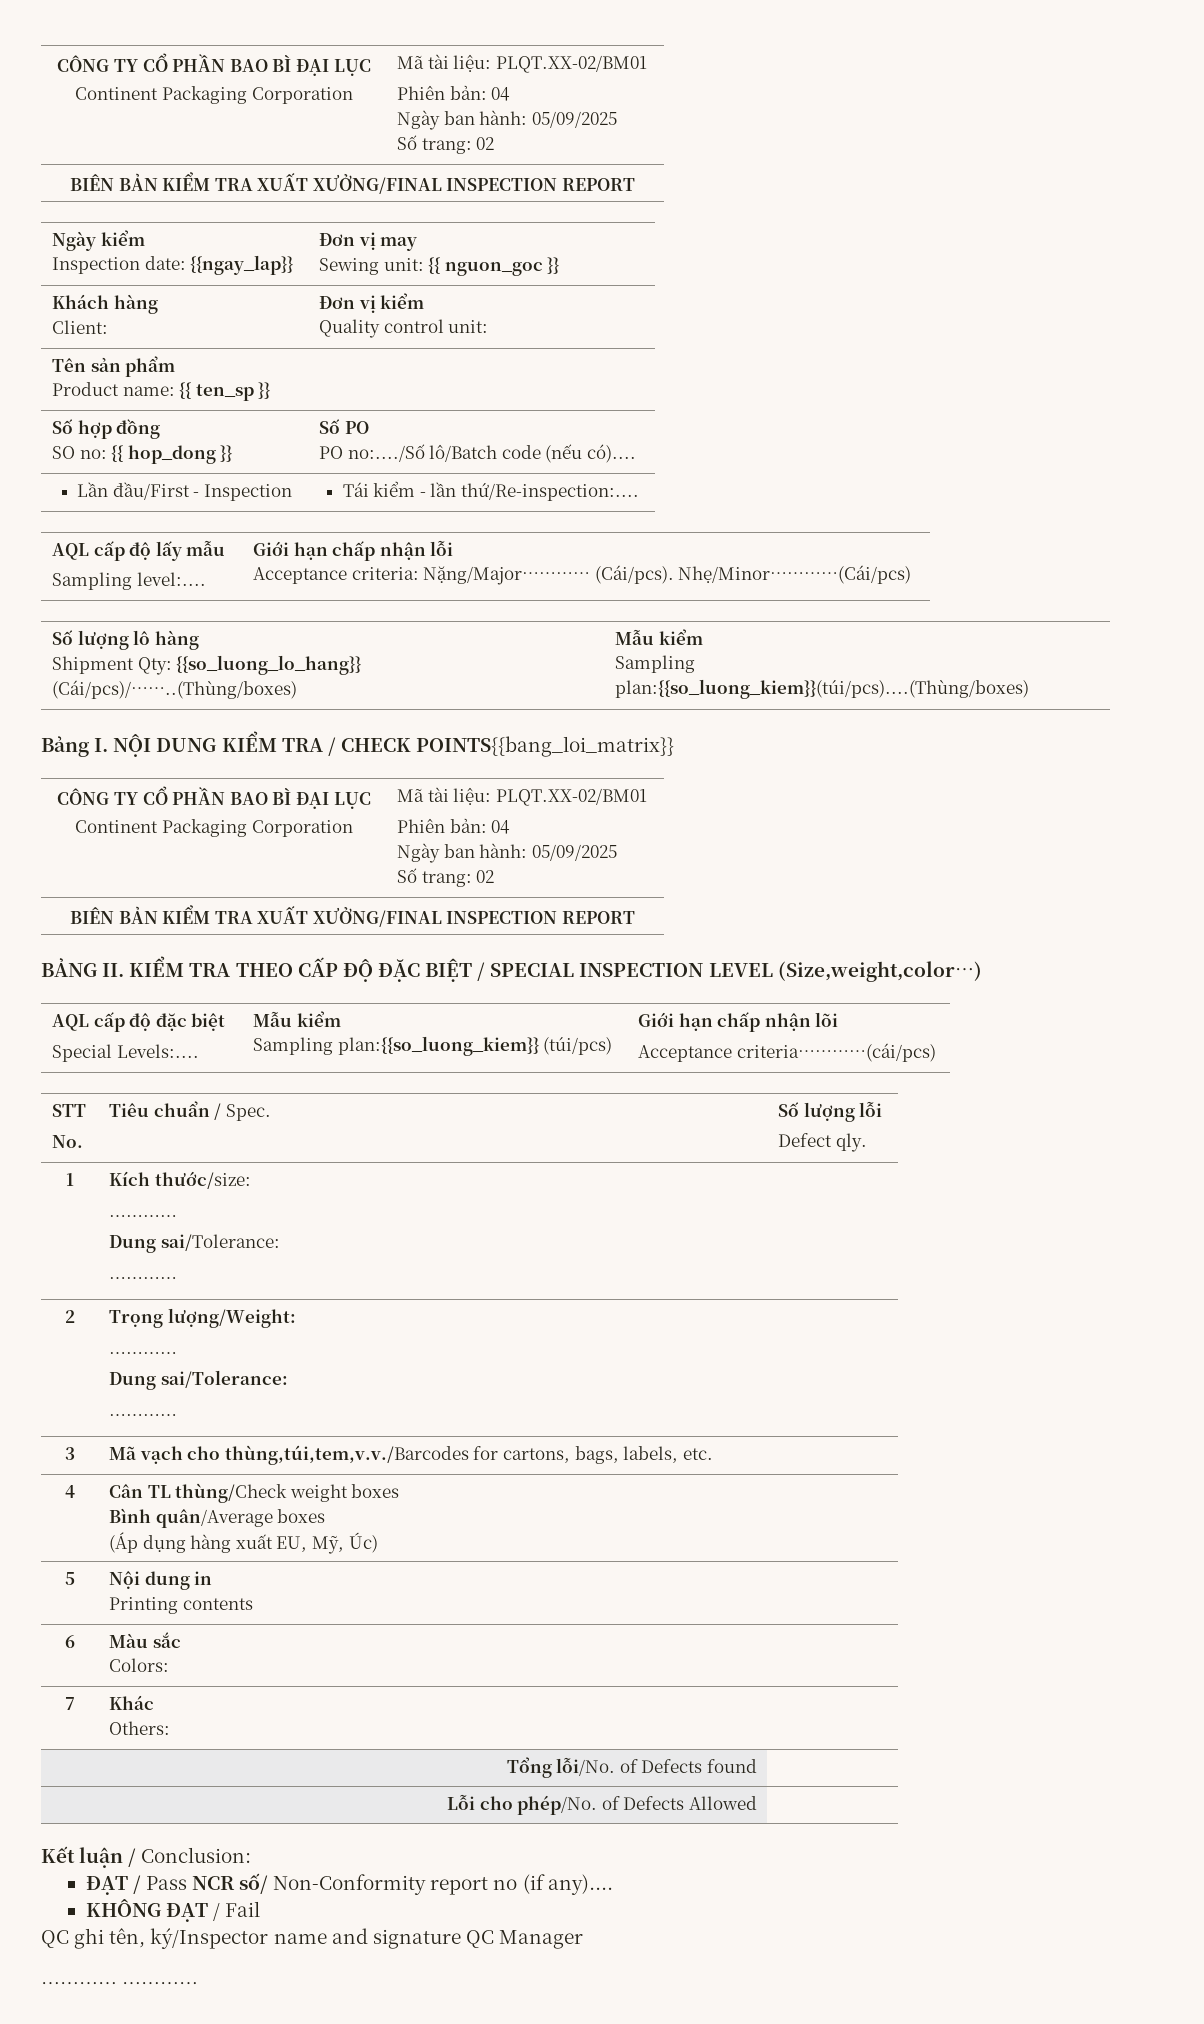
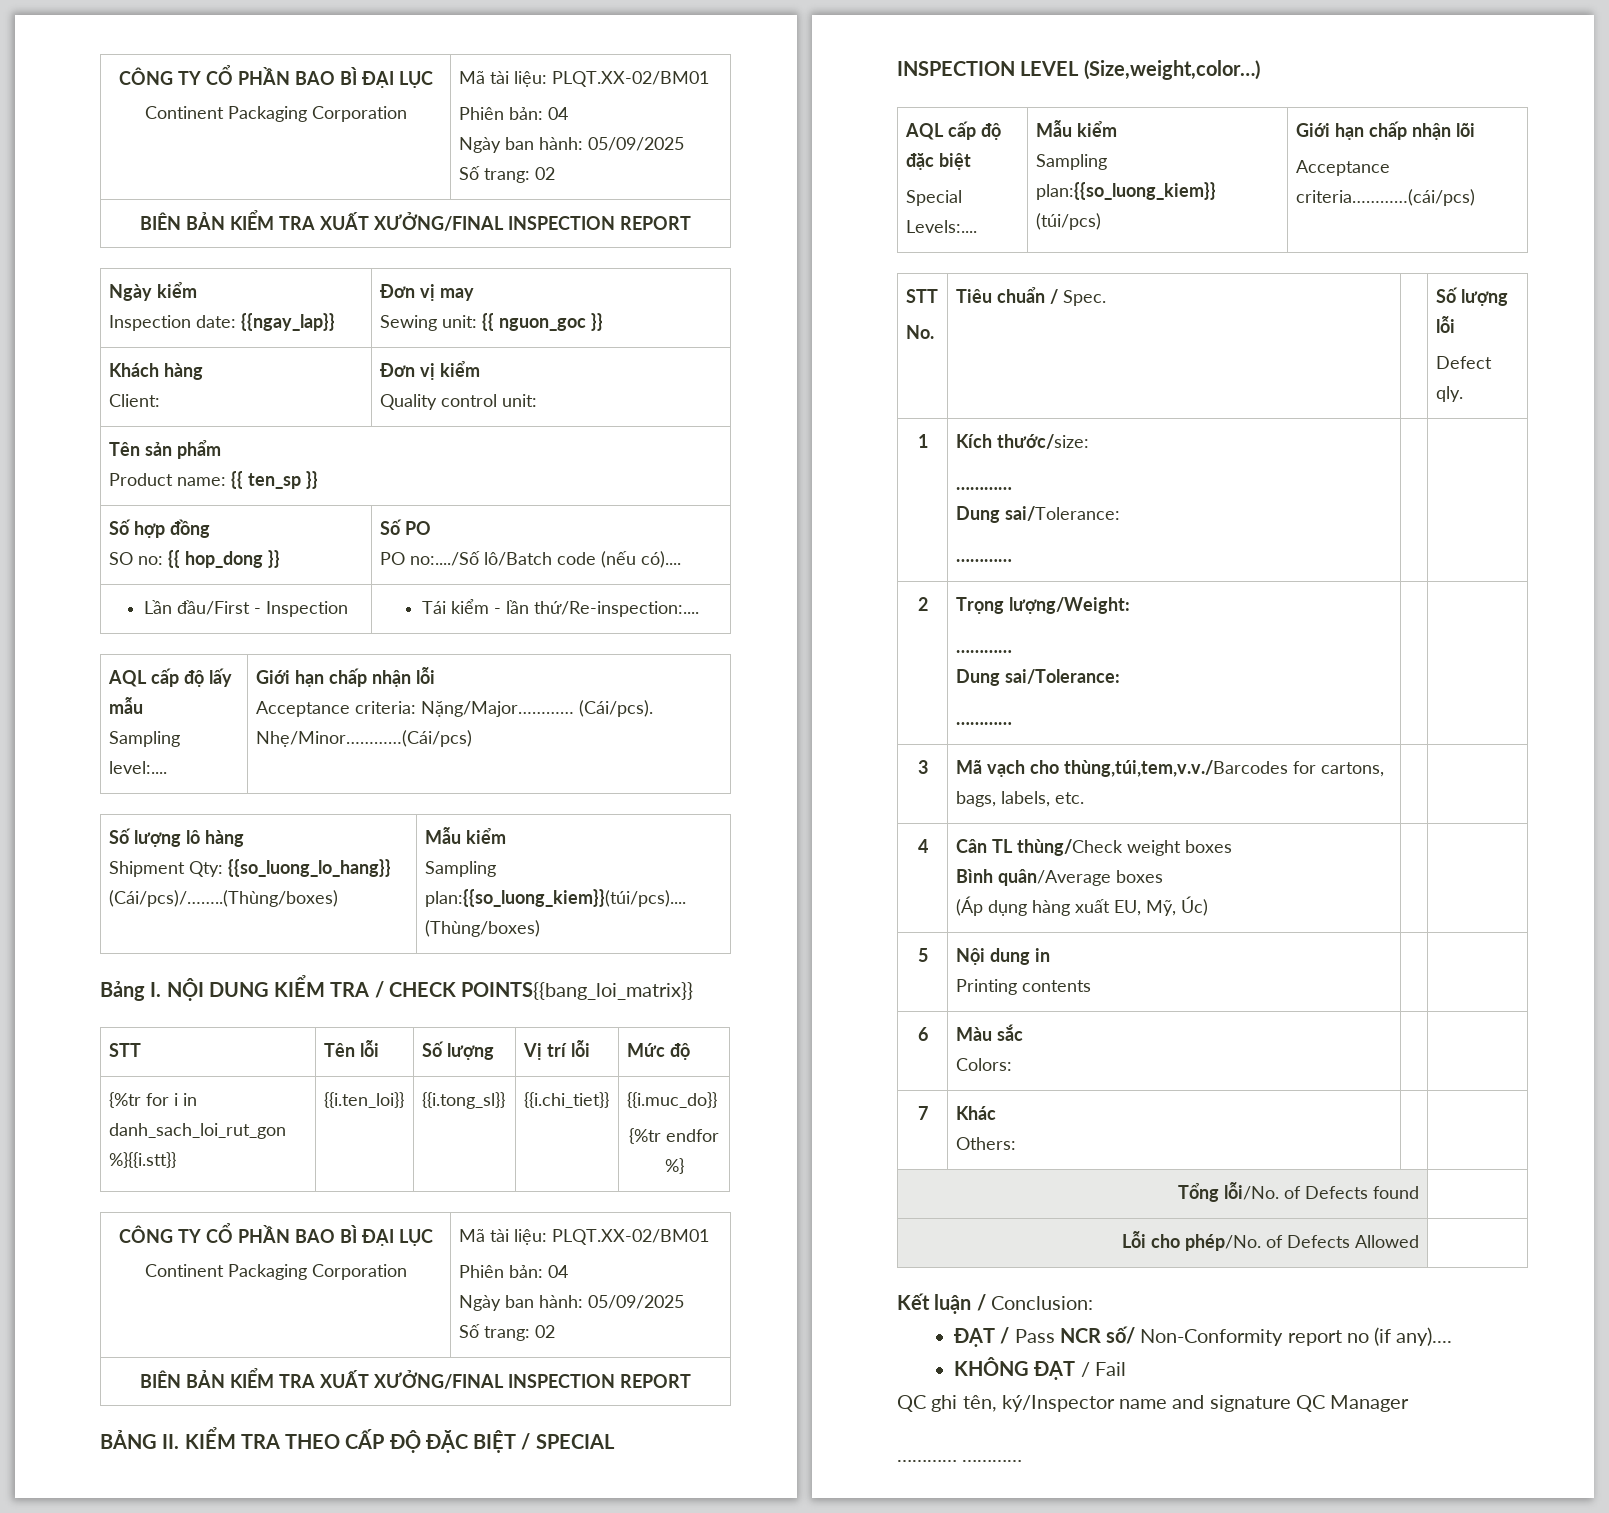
(675, 746) none -> [108,1043,141,1057] [323,1040,379,1057] [421,1041,494,1060] [522,1040,590,1060] [626,1043,690,1060] [108,1092,197,1108] [108,1123,286,1139] [108,1152,176,1168] [323,1092,404,1108] [421,1092,505,1109] [523,1092,609,1108] [626,1092,717,1108] [629,1128,719,1144] [664,1158,684,1174] // STT | Tên lỗi | Số lượng | Vị trí lỗi | Mức độ // {%tr for i in danh_sach_loi_rut_gon %}{{i.stt}} | {{i.ten_loi}} | {{i.tong_sl}} | {{i.chi_tiet}} | {{i.muc_do}} // {%tr endfor %}

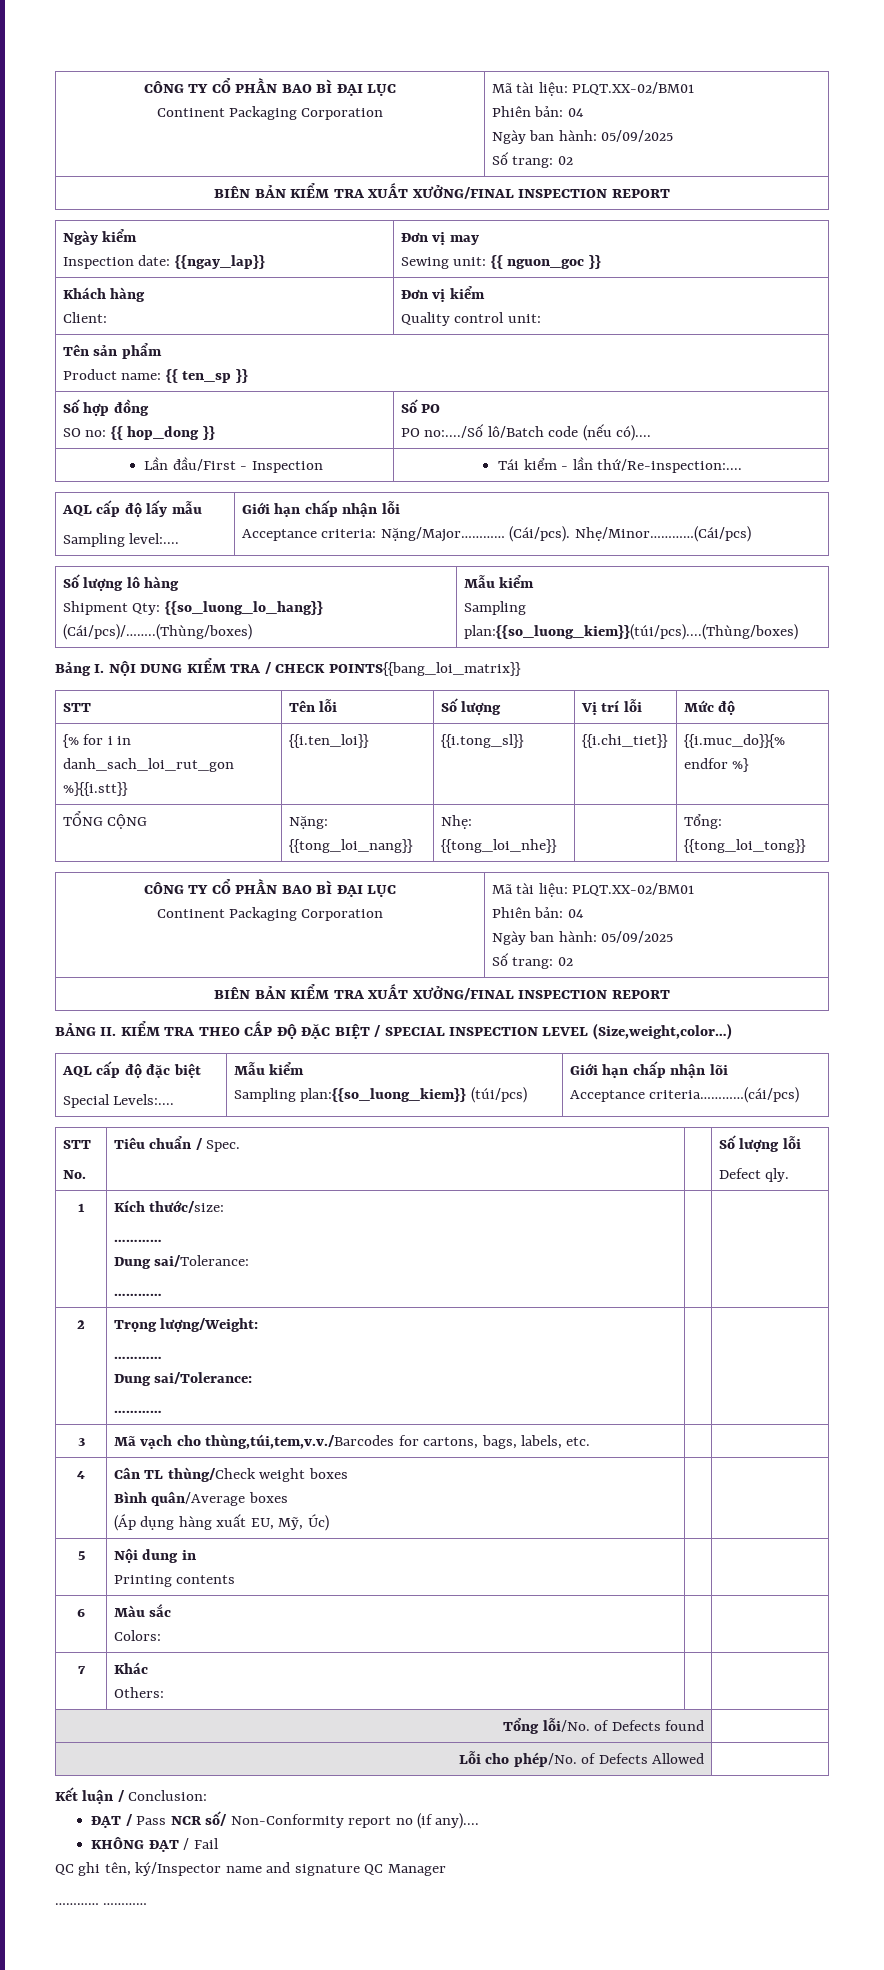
[108,1092,141,1108] {%tr -> [62,734,79,748] {%
[626,1092,717,1108] [629,1128,661,1144] {{i.muc_do}} // {%tr -> [683,734,785,748] {{i.muc_do}}{%
(684, 1166) none -> [62,811,148,829] [288,816,328,829] [288,839,413,853] [440,815,472,829] [440,839,557,853] [683,814,722,829] [683,839,806,853] // TỔNG CỘNG | Nặng: {{tong_loi_nang}} | Nhẹ: {{tong_loi_nhe}} | | Tổng: {{tong_loi_tong}}

